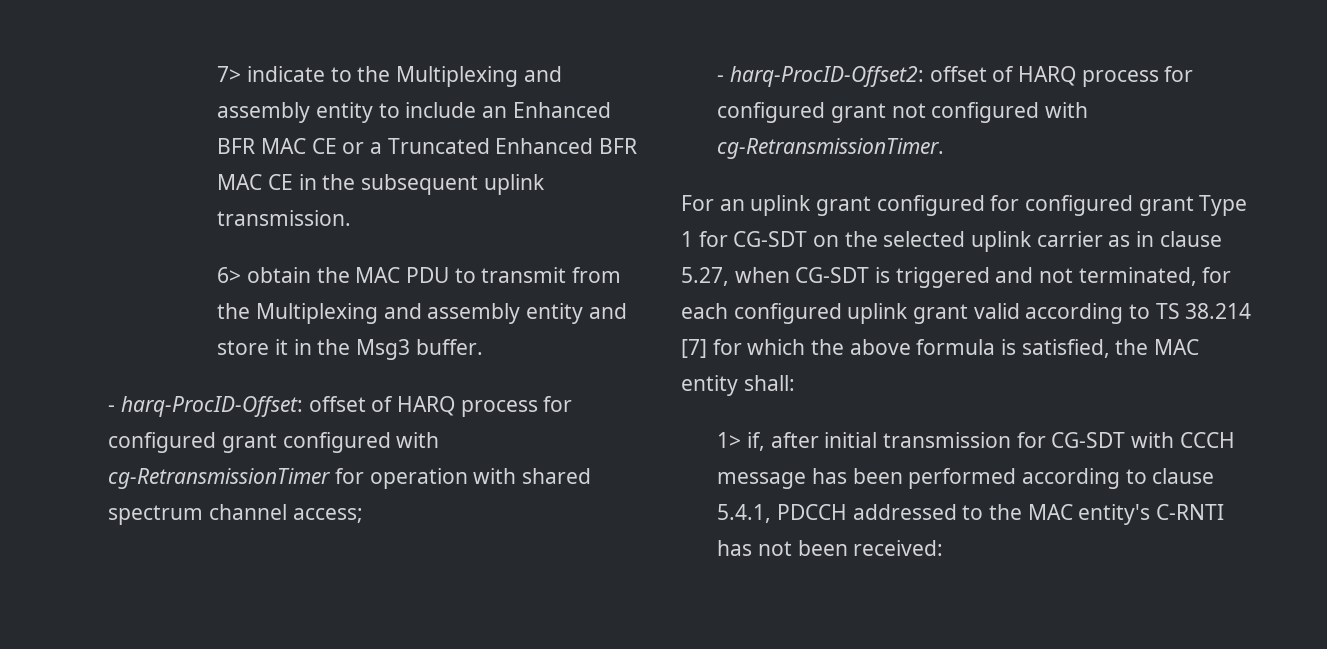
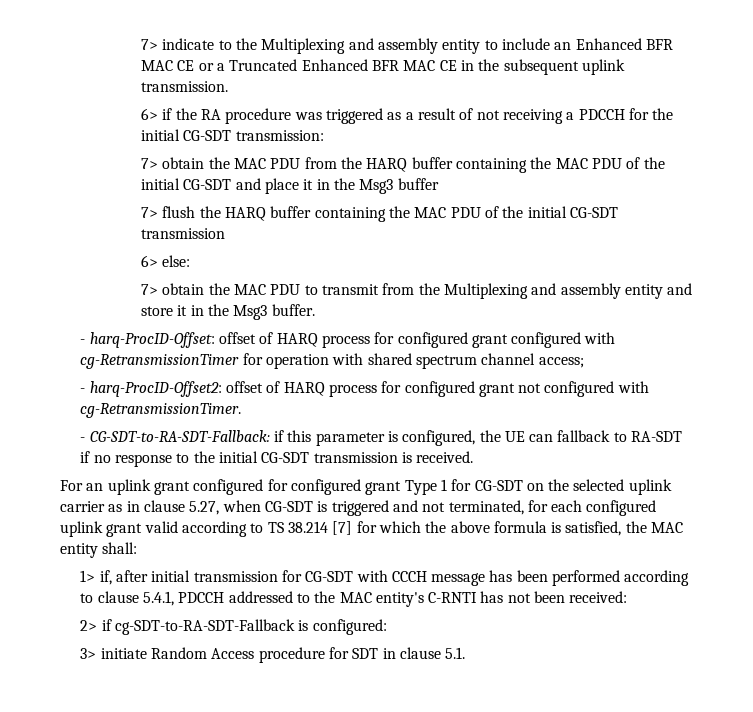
(242, 275) none -> [162,108,674,124] [141,129,324,141] [141,157,665,173] [141,178,439,194] [141,206,619,222] [141,228,226,239] [141,255,191,267] [141,284,159,295] if the RA procedure was triggered as a result of not receiving a PDCCH for the initial CG-SDT transmission: // 7> obtain the MAC PDU from the HARQ buffer containing the MAC PDU of the initial CG-SDT and place it in the Msg3 buffer // 7> flush the HARQ buffer containing the MAC PDU of the initial CG-SDT transmission // 6> else: // 7>
(945, 148) none -> [80,430,683,446] [80,451,474,467] // - CG-SDT-to-RA-SDT-Fallback: if this parameter is configured, the UE can fallback to RA-SDT if no response to the initial CG-SDT transmission is received.
(944, 548) none -> [80,619,387,635] [80,647,466,663] // 2> if cg-SDT-to-RA-SDT-Fallback is configured: // 3> initiate Random Access procedure for SDT in clause 5.1.

